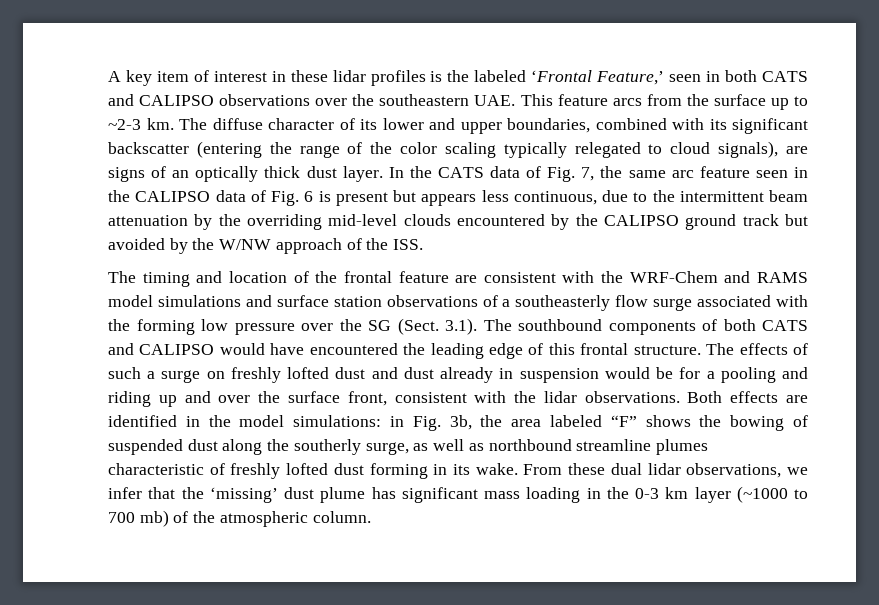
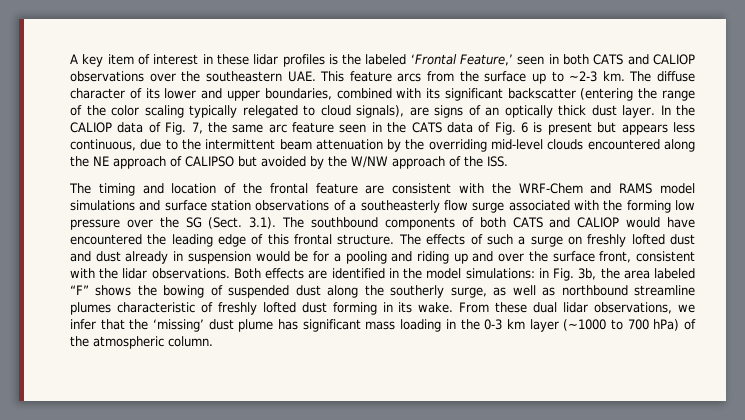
[139,95,215,106] CALIPSO -> [653,54,696,65] CALIOP
[437,167,484,178] CATS -> [70,122,112,133] CALIOP
[135,191,211,202] CALIPSO -> [411,122,442,133] CATS
[551,214,779,230] by the CALIPSO ground track -> [664,139,695,152] [70,156,234,169] along the NE approach of CALIPSO
[139,344,215,355] CALIPSO -> [577,217,620,228] CALIOP
[139,510,169,527] mb) -> [653,319,680,331] hPa)

